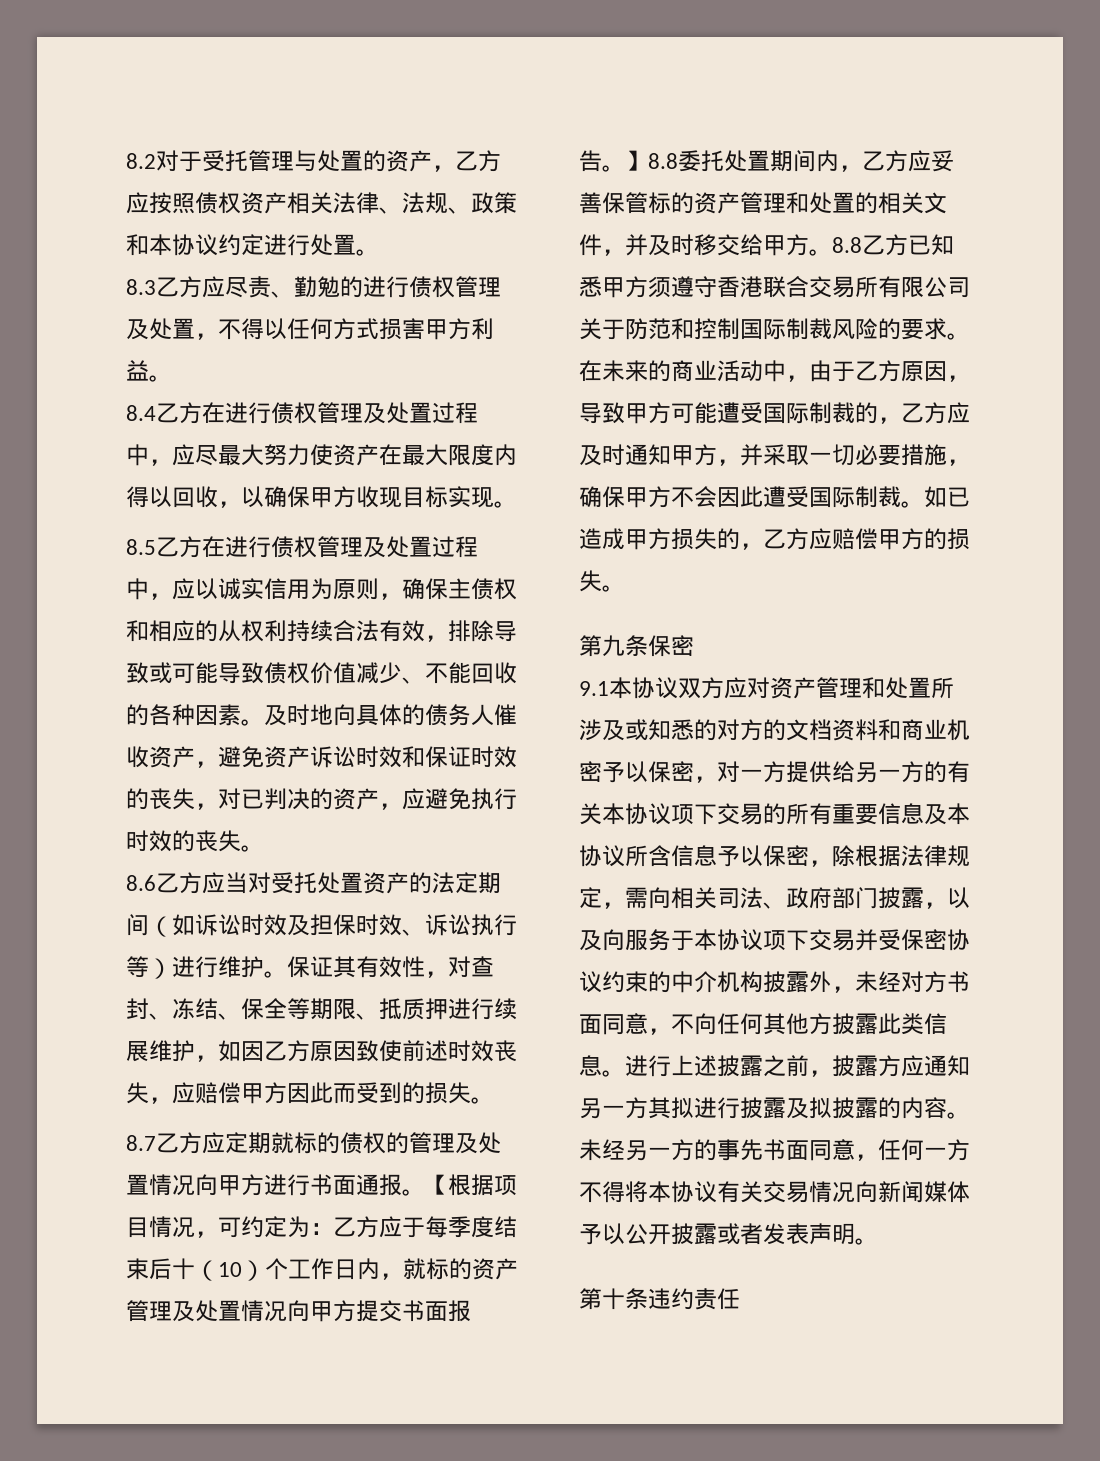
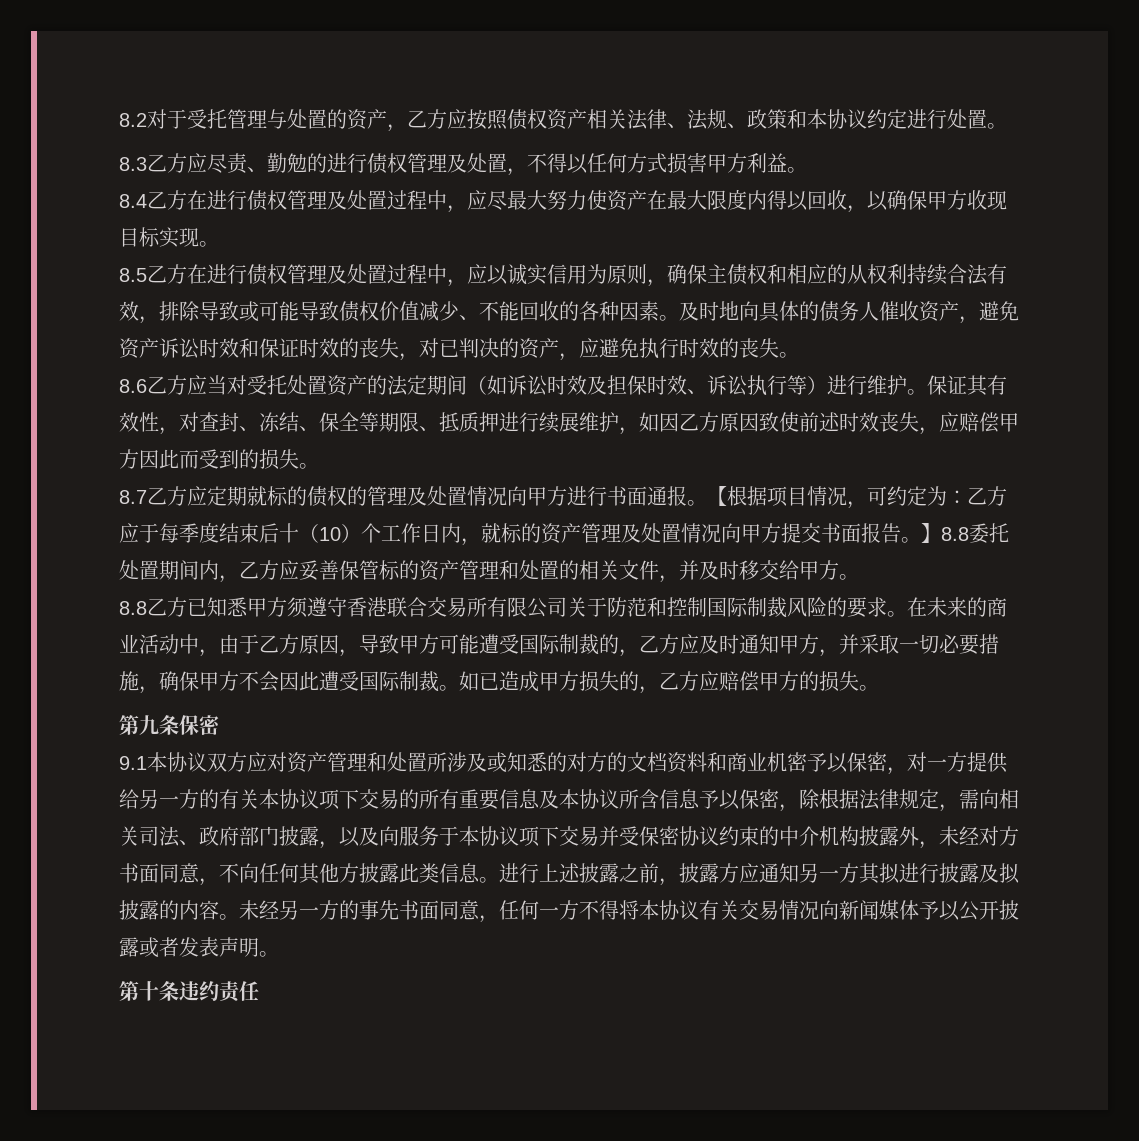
(832, 252) none -> (859, 577) //

